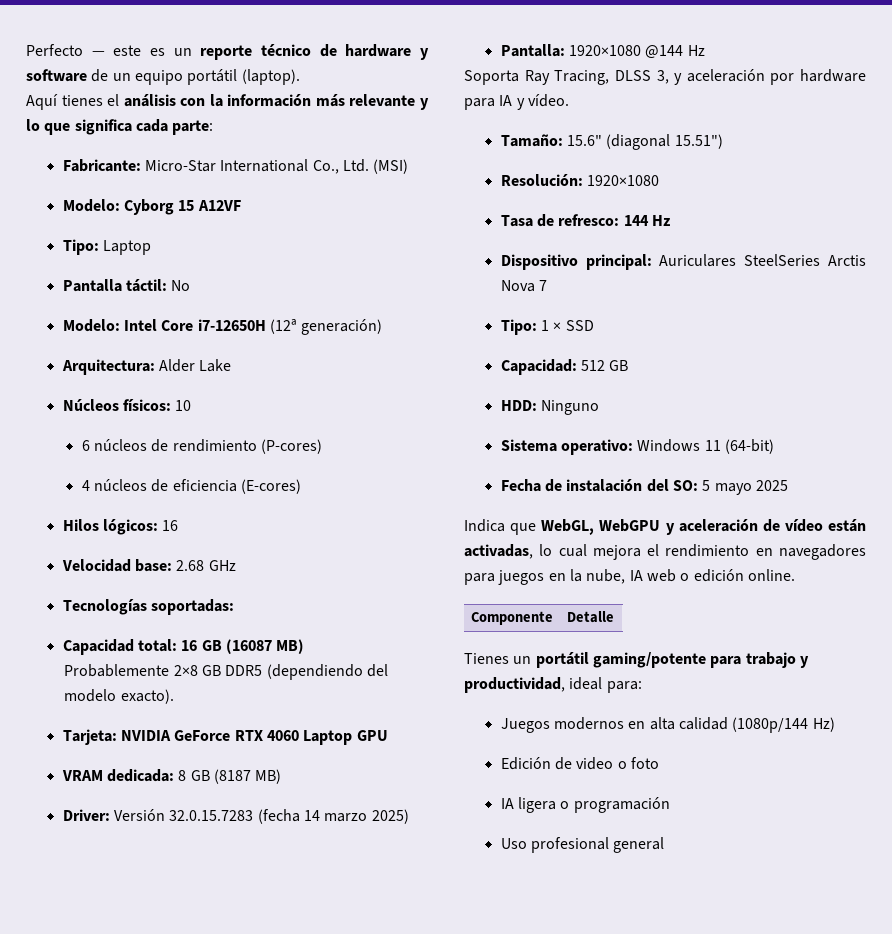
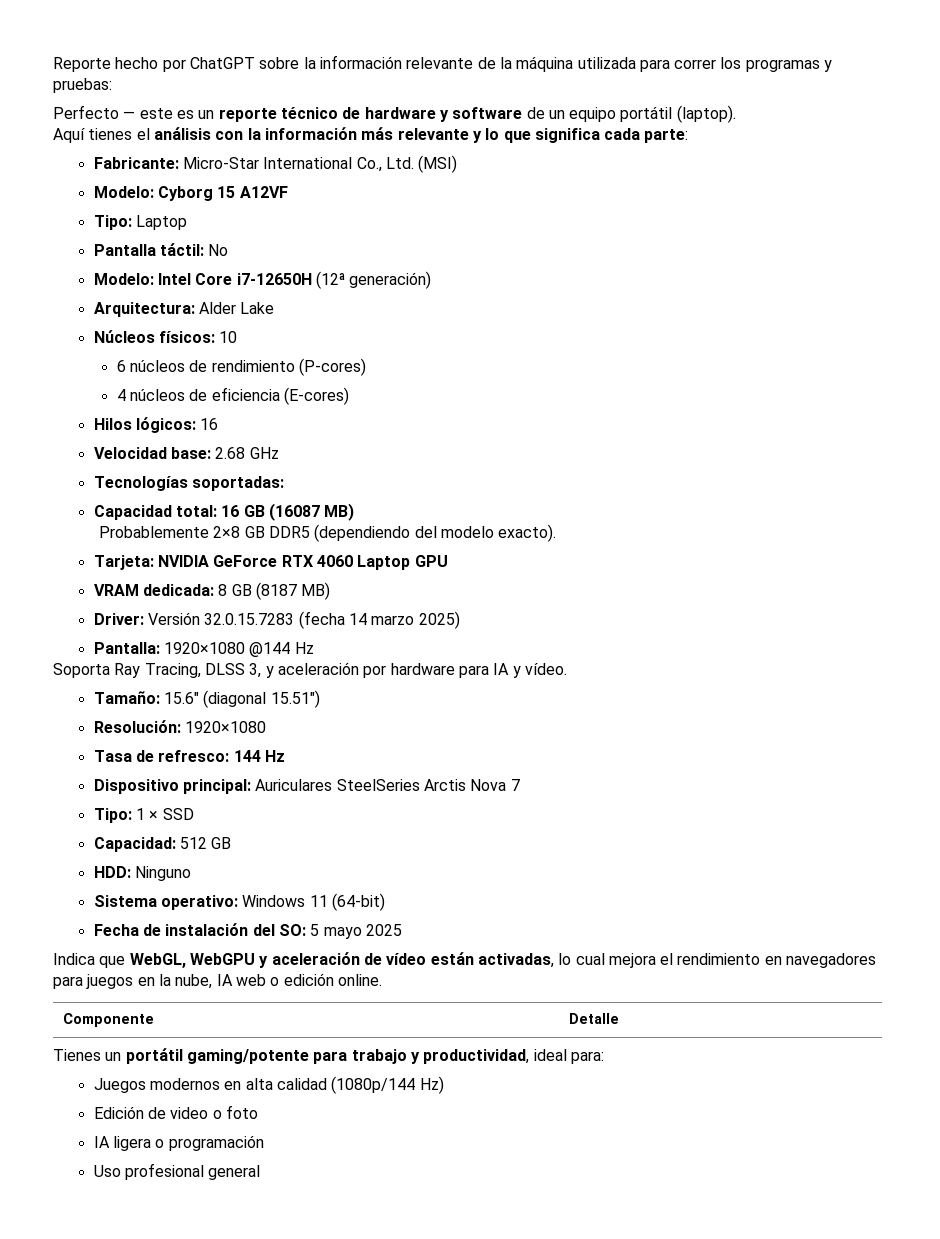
(26, 50) none -> [53,55,833,72] [53,78,112,93] Reporte hecho por ChatGPT sobre la información relevante de la máquina utilizada para correr los programas y pruebas: //

